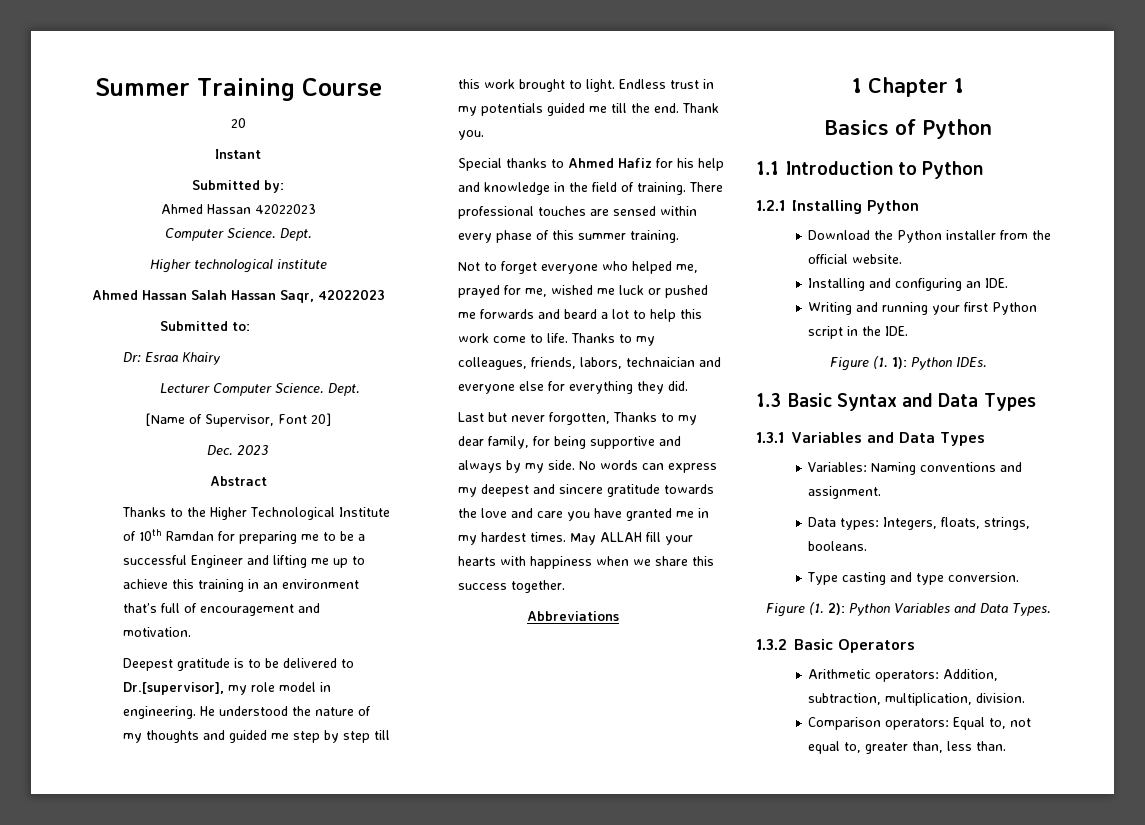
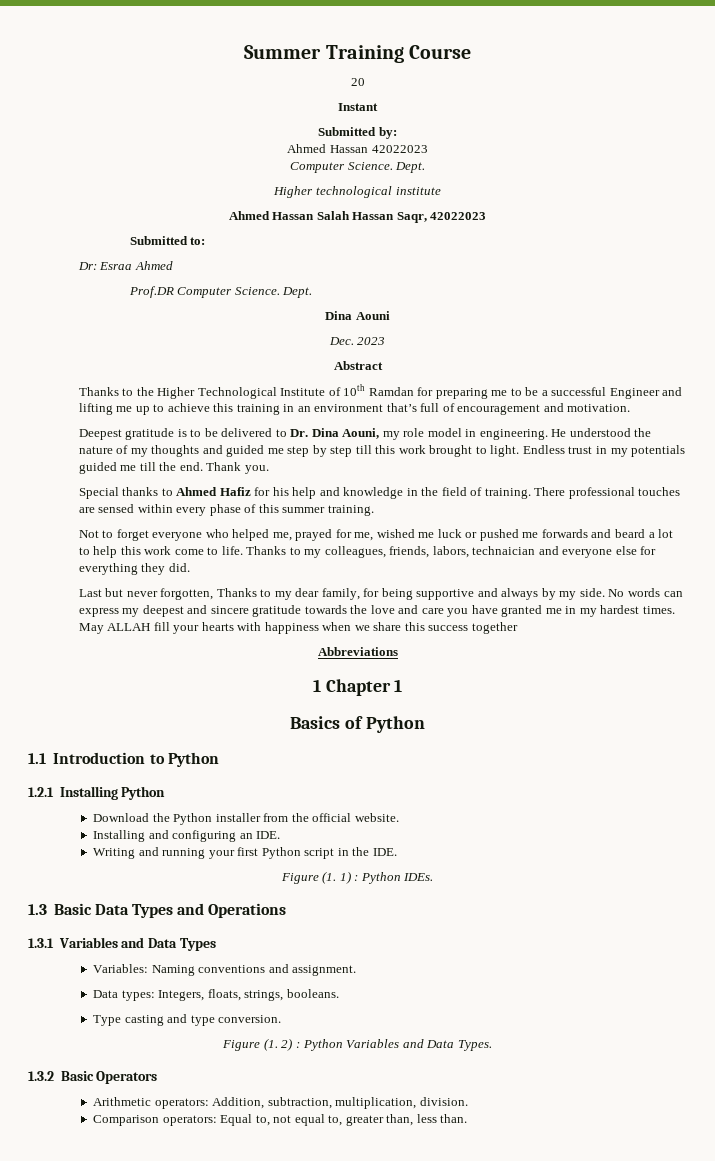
[181,352,221,365] [159,383,360,396] [145,413,331,427] Khairy // Lecturer Computer Science. Dept. // [Name of Supervisor, Font 20] -> [134,261,173,270] [128,286,313,298] [325,311,390,320] Ahmed // Prof.DR Computer Science. Dept. // Dina Aouni
[122,682,224,695] Dr.[supervisor], -> [290,428,380,439] Dr. Dina Aouni,
[510,580,565,593] together. -> [471,622,518,634] together
[891,357,907,369] 1): -> [339,871,359,884] 1) :
[837,393,1036,411] Syntax and Data Types -> [94,903,287,918] Data Types and Operations
[827,603,845,615] 2): -> [281,1038,300,1051] 2) :

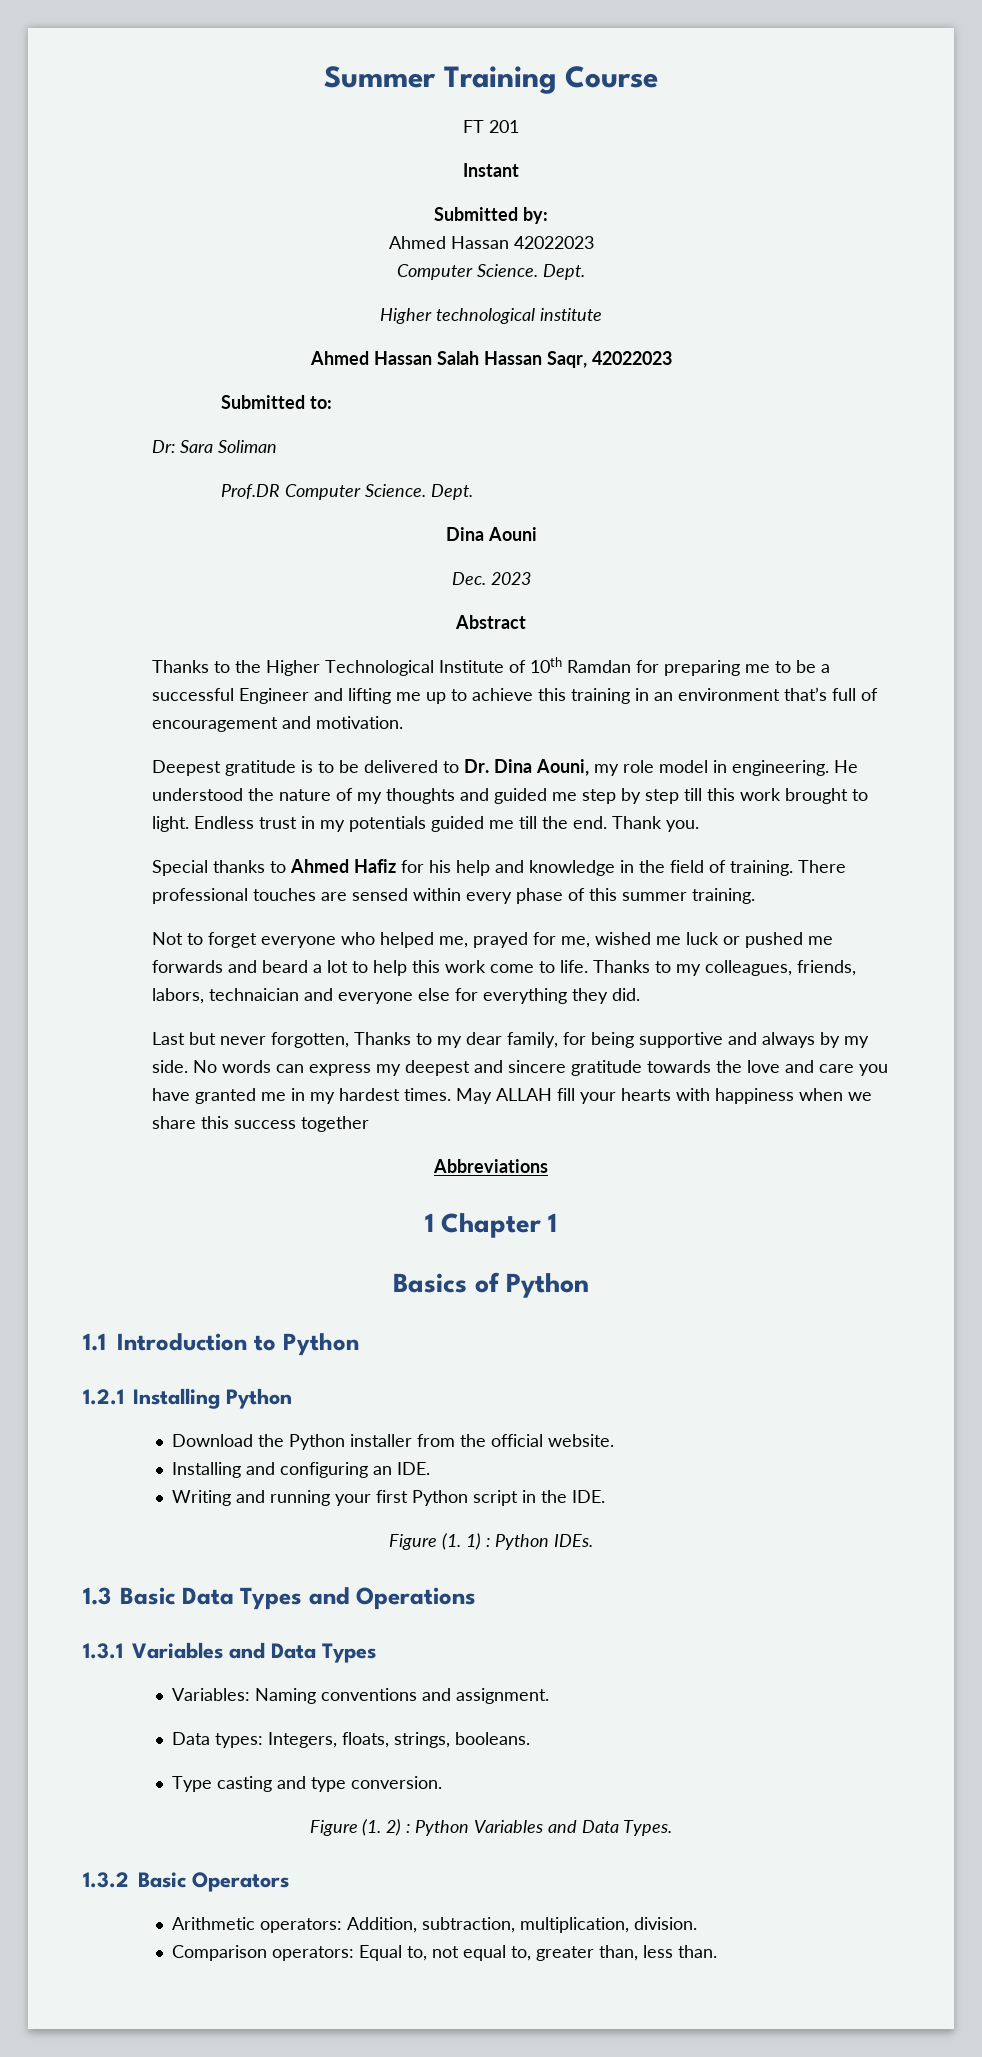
[350,78,365,86] 20 -> [463,120,519,133] FT 201
[99,261,173,270] Esraa Ahmed -> [179,440,277,453] Sara Soliman

